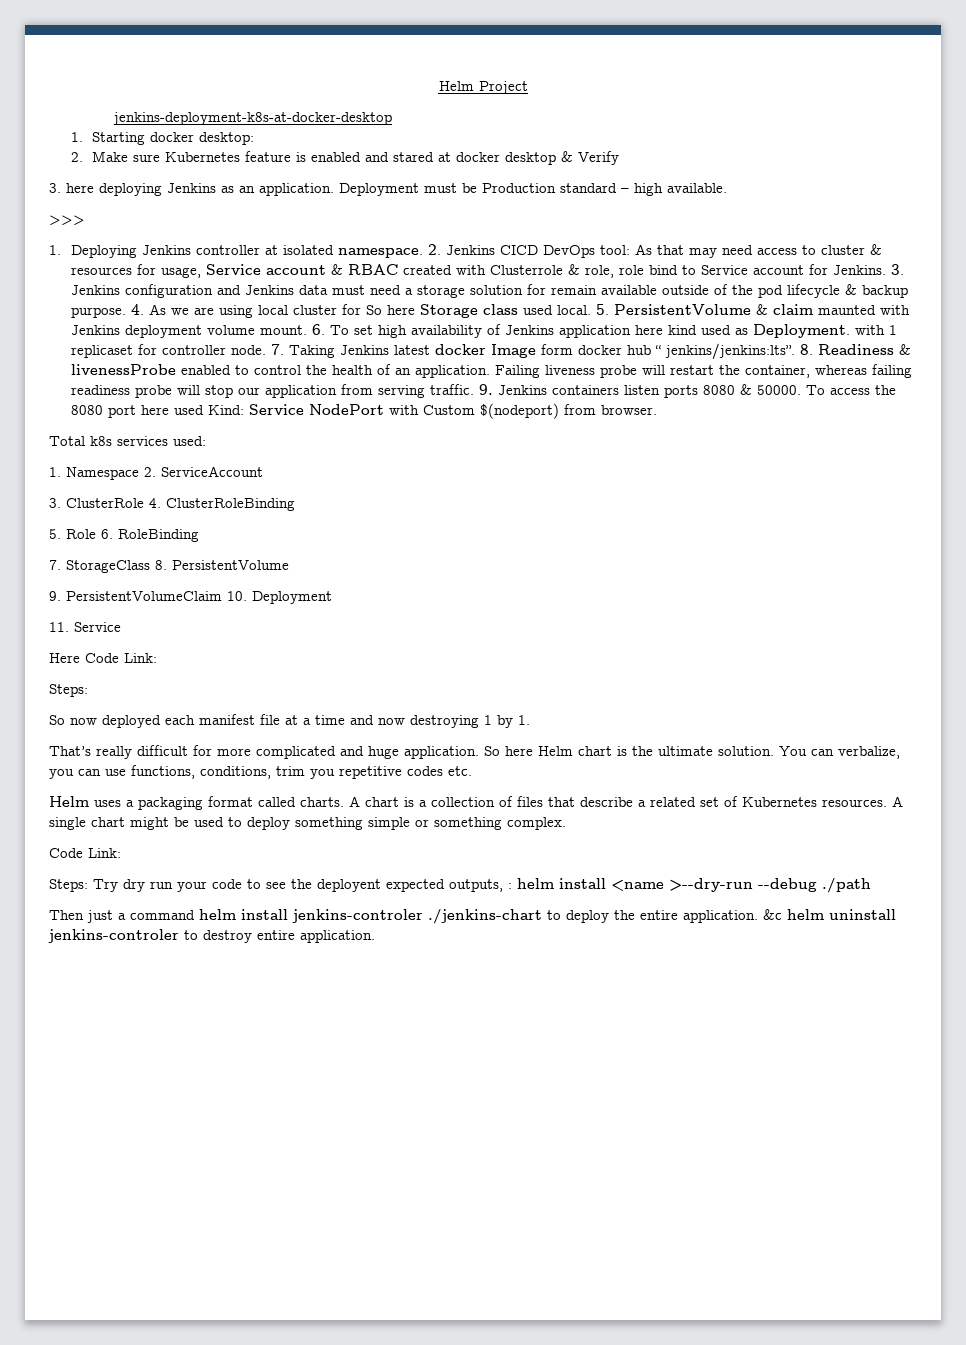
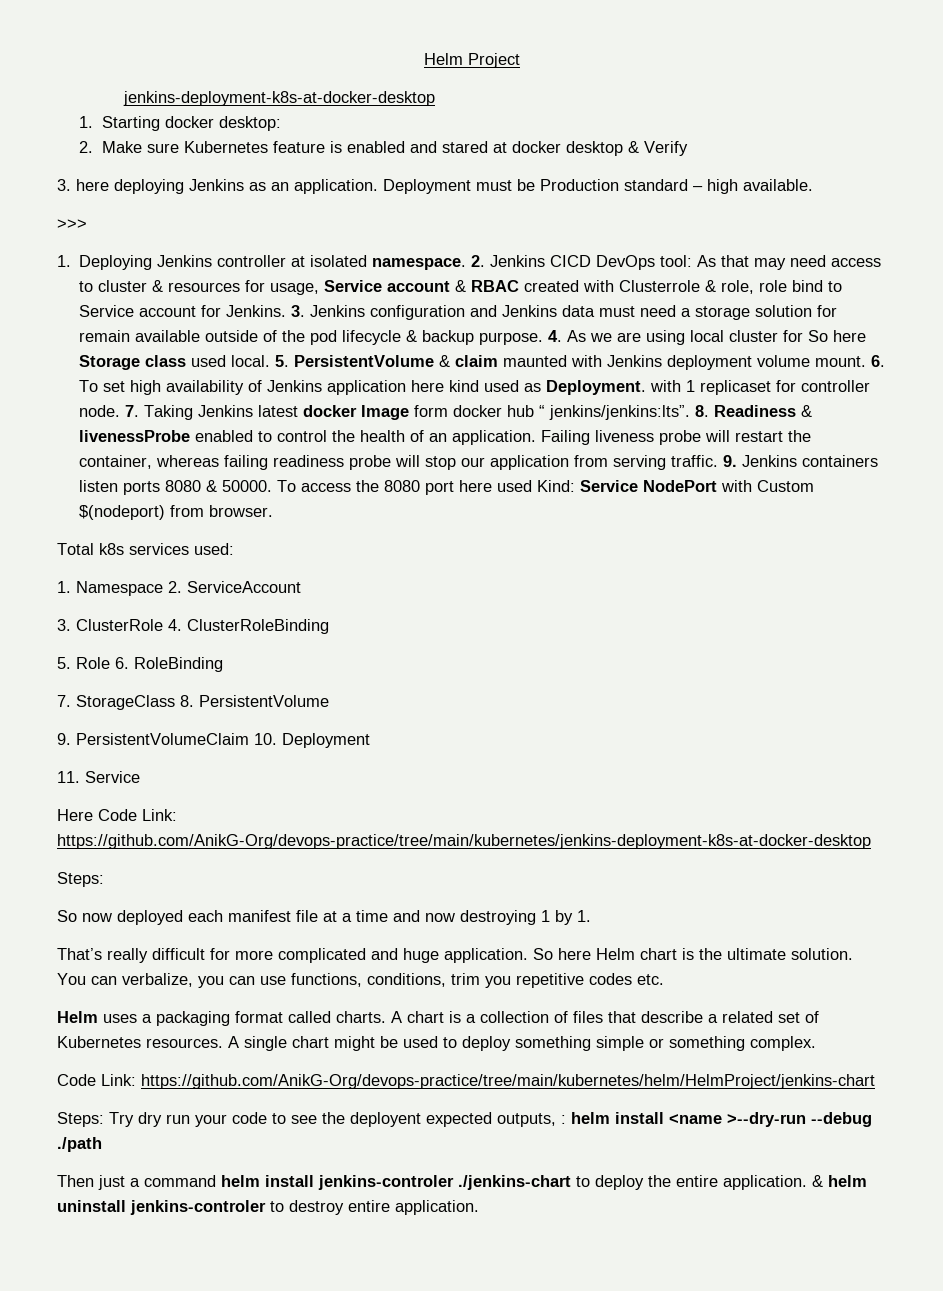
(157, 658) none -> [57,834,871,849] https://github.com/AnikG-Org/devops-practice/tree/main/kubernetes/jenkins-deployment-k8s-at-docker-desktop
(121, 853) none -> [141,1074,875,1089] https://github.com/AnikG-Org/devops-practice/tree/main/kubernetes/helm/HelmProject/jenkins-chart
[763,909,782,920] &c -> [812,1175,823,1187] &

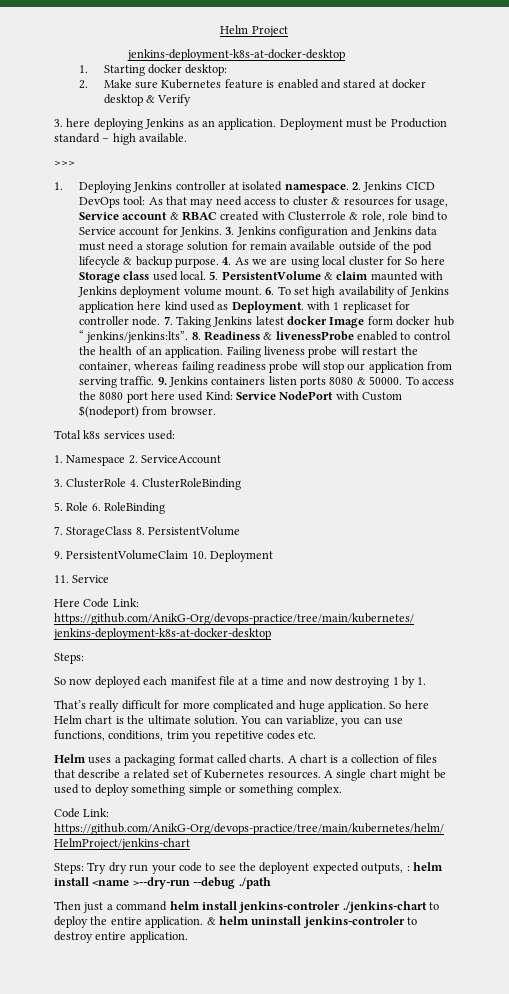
[122,973,193,987] verbalize, -> [286,715,338,726] variablize,

